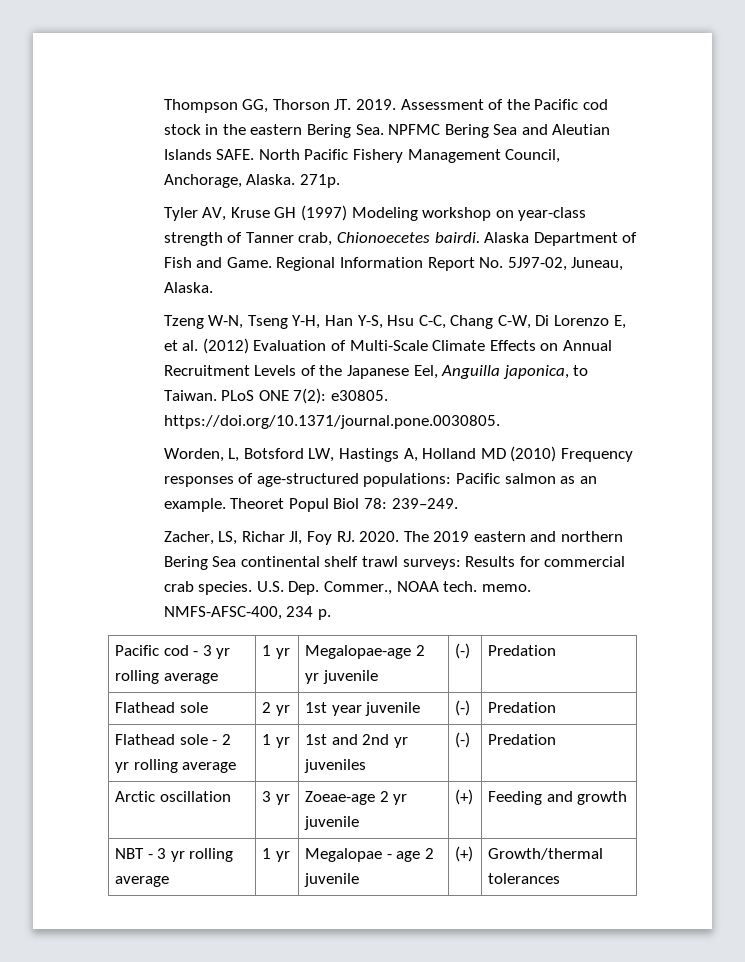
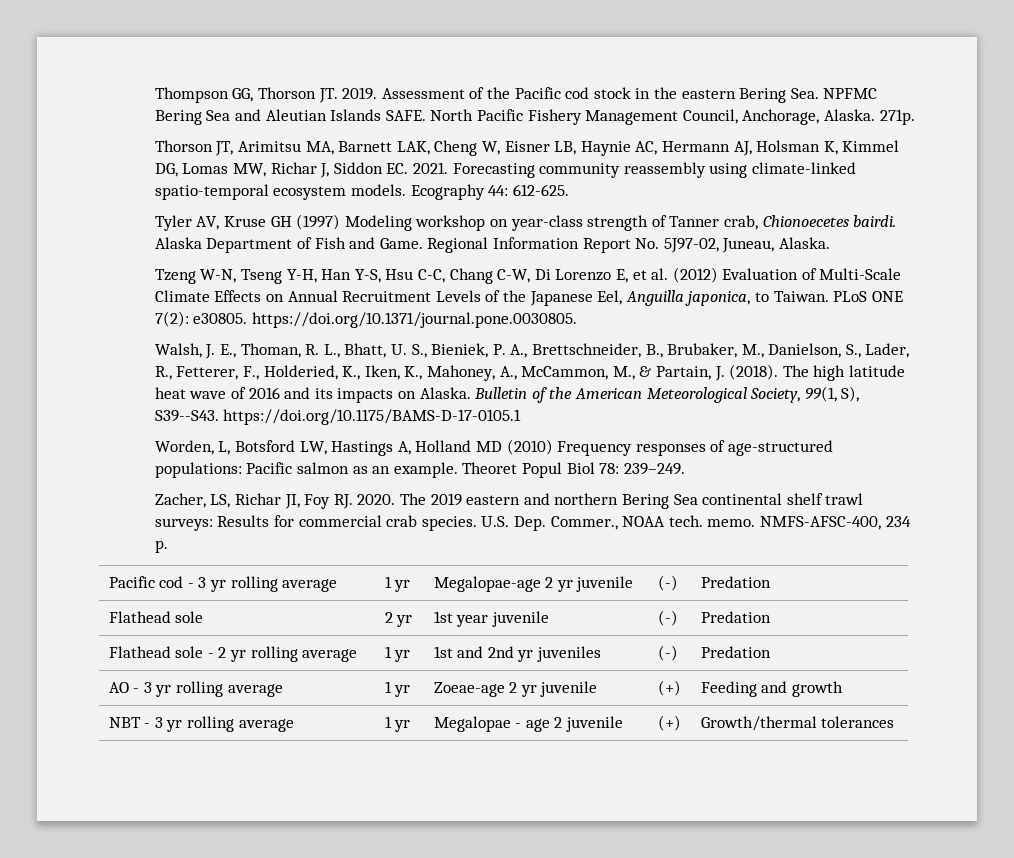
(340, 181) none -> [154,140,900,156] [154,162,856,178] [154,184,569,200] // Thorson JT, Arimitsu MA, Barnett LAK, Cheng W, Eisner LB, Haynie AC, Hermann AJ, Holsman K, Kimmel DG, Lomas MW, Richar J, Siddon EC. 2021. Forecasting community reassembly using climate-linked spatio-temporal ecosystem models. Ecography 44: 612-625.
(500, 422) none -> [154,343,910,359] [154,364,905,381] [154,386,860,403] [154,409,522,425] // Walsh, J. E., Thoman, R. L., Bhatt, U. S., Bieniek, P. A., Brettschneider, B., Brubaker, M., Danielson, S., Lader, R., Fetterer, F., Holderied, K., Iken, K., Mahoney, A., McCammon, M., & Partain, J. (2018). The high latitude heat wave of 2016 and its impacts on Alaska. Bulletin of the American Meteorological Society, 99(1, S), S39--S43. https://doi.org/10.1175/BAMS-D-17-0105.1
[114,791,231,802] [261,791,271,802] Arctic oscillation | 3 -> [108,681,283,697] [384,681,392,693] AO - 3 yr rolling average | 1

